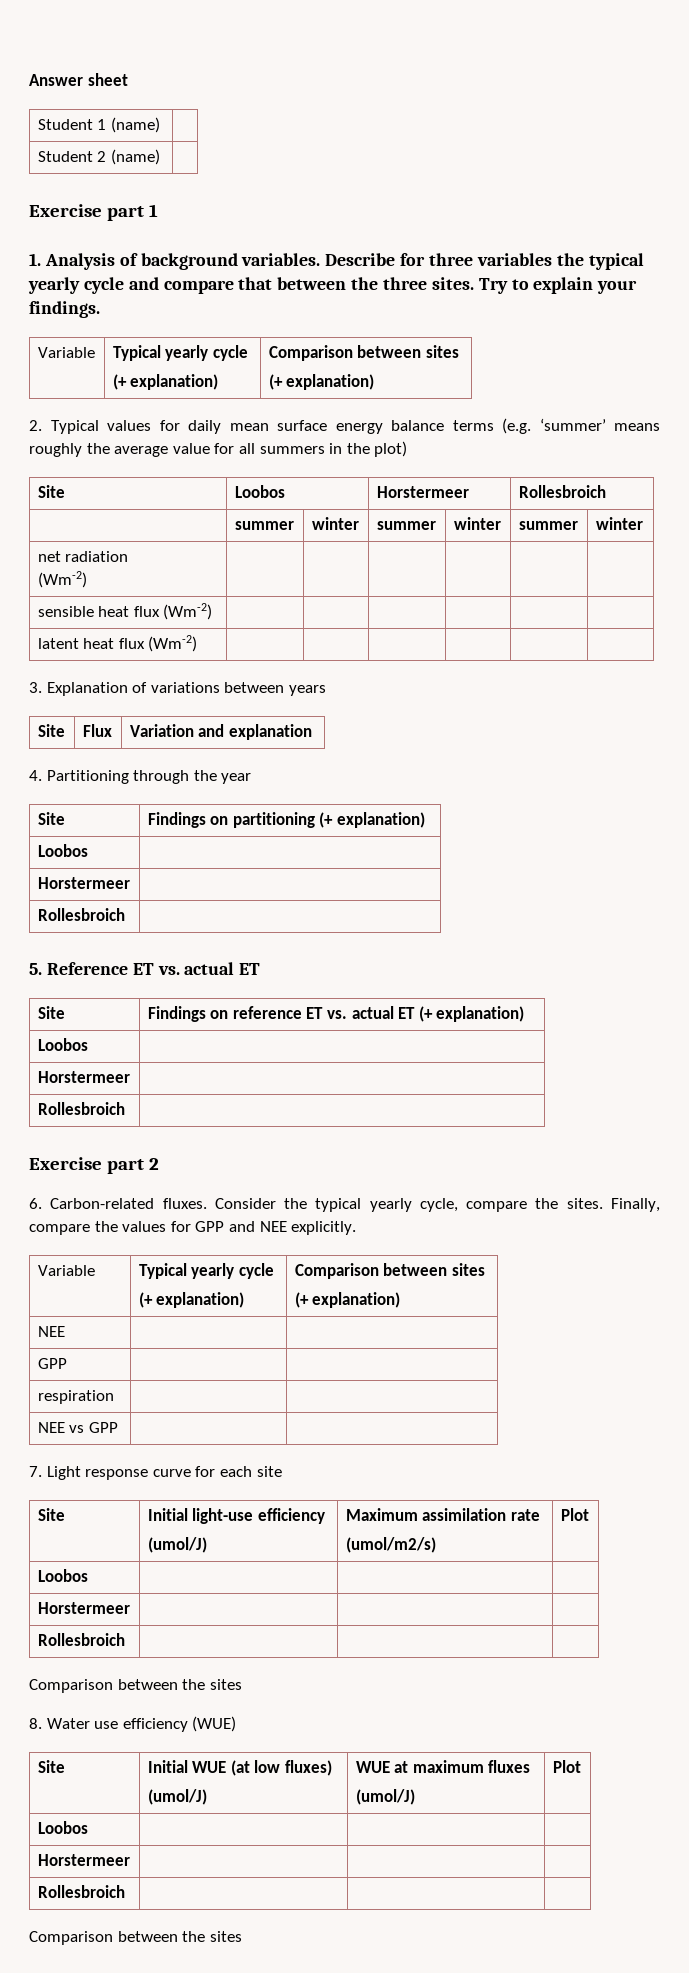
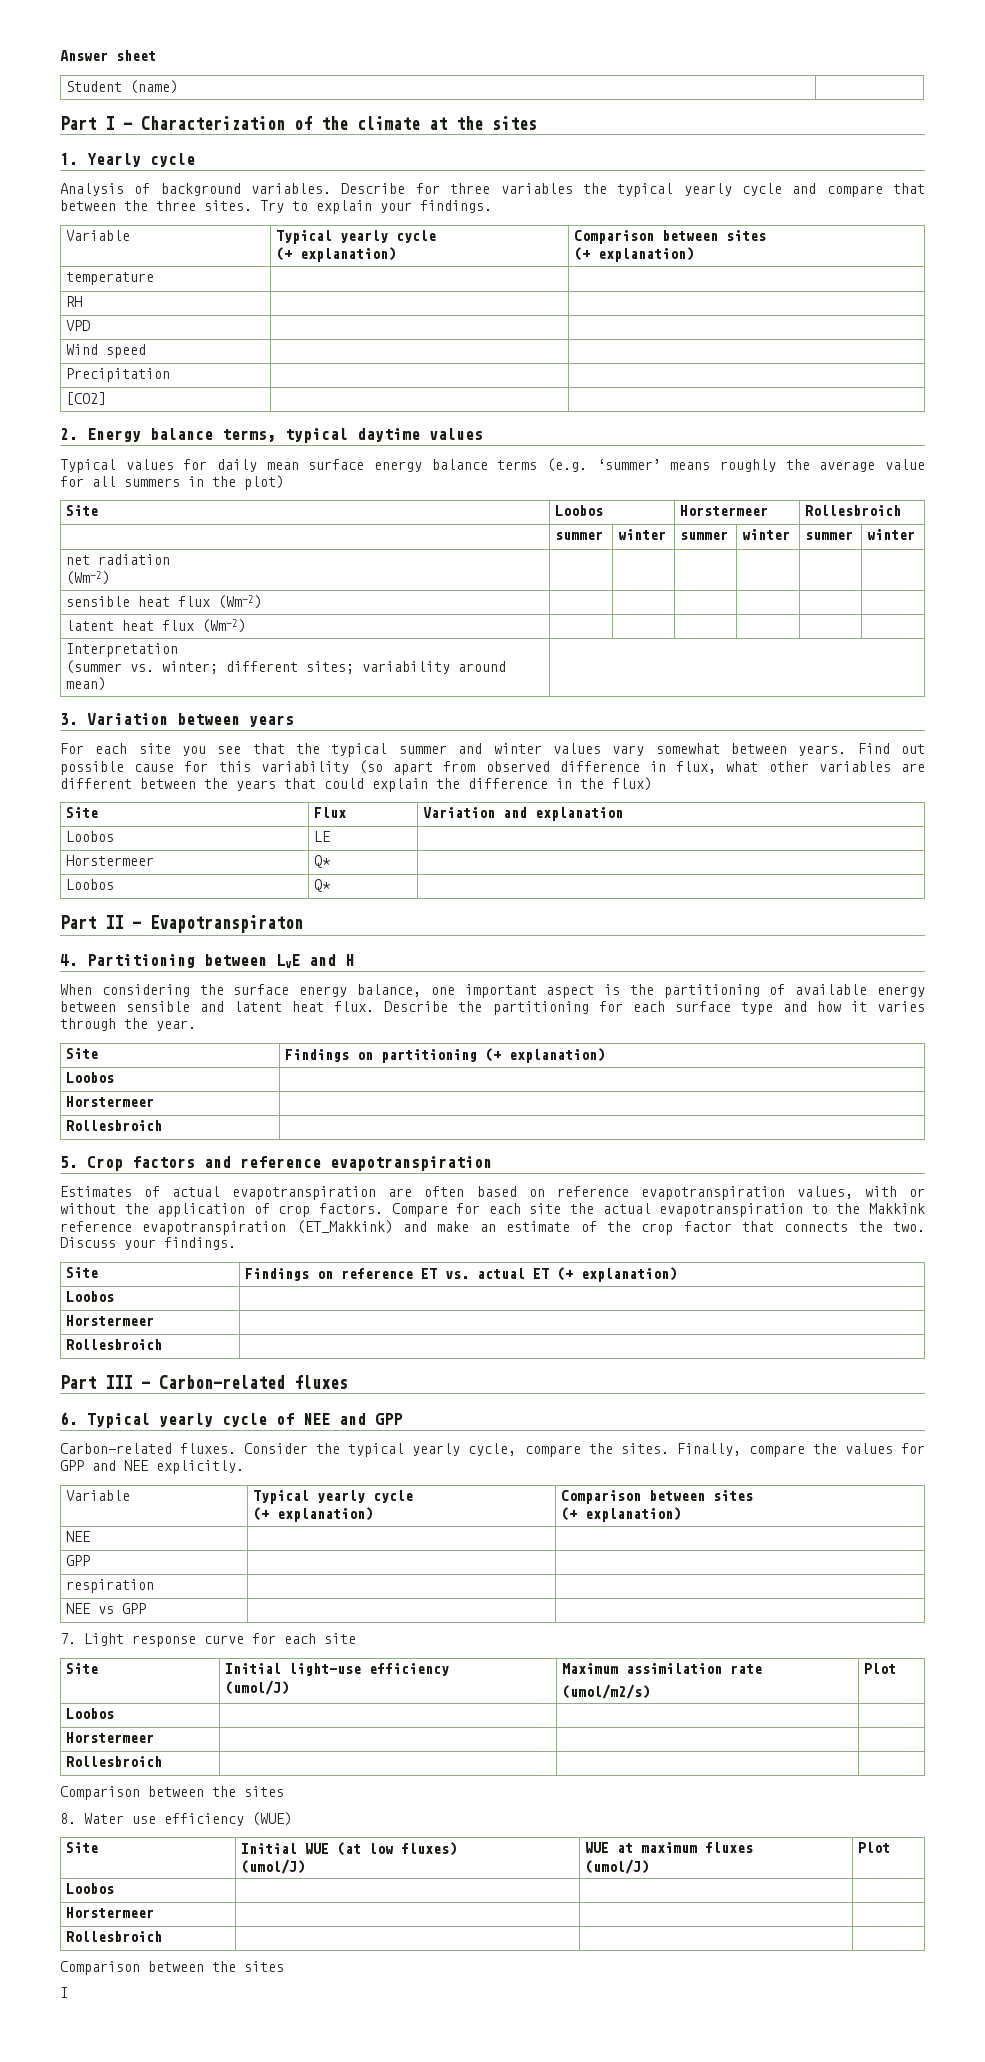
[97,117,160,133] [37,149,160,165] [29,204,159,221] 1 (name) | // Student 2 (name) | // Exercise part 1 -> [129,80,178,94] [60,116,537,130] (name) | // Part I - Characterization of the climate at the sites
(41, 259) none -> [87,153,195,167] Yearly cycle //
[29,420,42,431] // 2. -> [65,272,154,285] [65,296,82,307] [65,320,90,331] [65,344,146,358] [65,368,170,382] [65,392,106,405] [60,428,483,443] // temperature | | // RH | | // VPD | | // Wind speed | | // Precipitation | | // [CO2] | | // 2. Energy balance terms, typical daytime values //
[29,682,326,696] // 3. Explanation of variations between years -> [65,643,178,657] [65,660,506,674] [65,677,106,691] [60,713,294,727] [60,743,926,757] [60,760,926,775] [60,777,652,792] // Interpretation // (summer vs. winter; different sites; variability around mean) | // 3. Variation between years // For each site you see that the typical summer and winter values vary somewhat between years. Find out possible cause for this variability (so apart from observed difference in flux, what other variables are different between the years that could explain the difference in the flux)
[29,770,129,784] // 4. Partitioning -> [65,831,114,842] [313,831,330,842] [65,855,154,866] [313,855,331,868] [65,879,114,890] [313,879,331,892] [60,915,303,933] [60,954,354,968] [60,984,926,998] [60,1001,925,1015] // Loobos | LE | // Horstermeer | Q* | // Loobos | Q* | // Part II - Evapotranspiraton // 4. Partitioning between LvE and H // When considering the surface energy balance, one important aspect is the partitioning of available energy between sensible and latent heat flux. Describe the partitioning for each surface type and how it varies
[221,773,252,784] year -> [156,1020,196,1031] year.
[46,962,261,975] Reference ET vs. actual ET -> [87,1156,492,1171] [60,1186,925,1200] [60,1203,926,1217] [60,1220,926,1235] [60,1237,236,1250] Crop factors and reference evapotranspiration // Estimates of actual evapotranspiration are often based on reference evapotranspiration values, with or without the application of crop factors. Compare for each site the actual evapotranspiration to the Makkink reference evapotranspiration (ET_Makkink) and make an estimate of the crop factor that connects the two. Discuss your findings.
[29,1157,160,1174] [29,1198,42,1209] Exercise part 2 // 6. -> [60,1375,348,1389] [60,1412,403,1428] Part III - Carbon-related fluxes // 6. Typical yearly cycle of NEE and GPP //
(242, 1936) none -> [60,1987,68,1998] // I

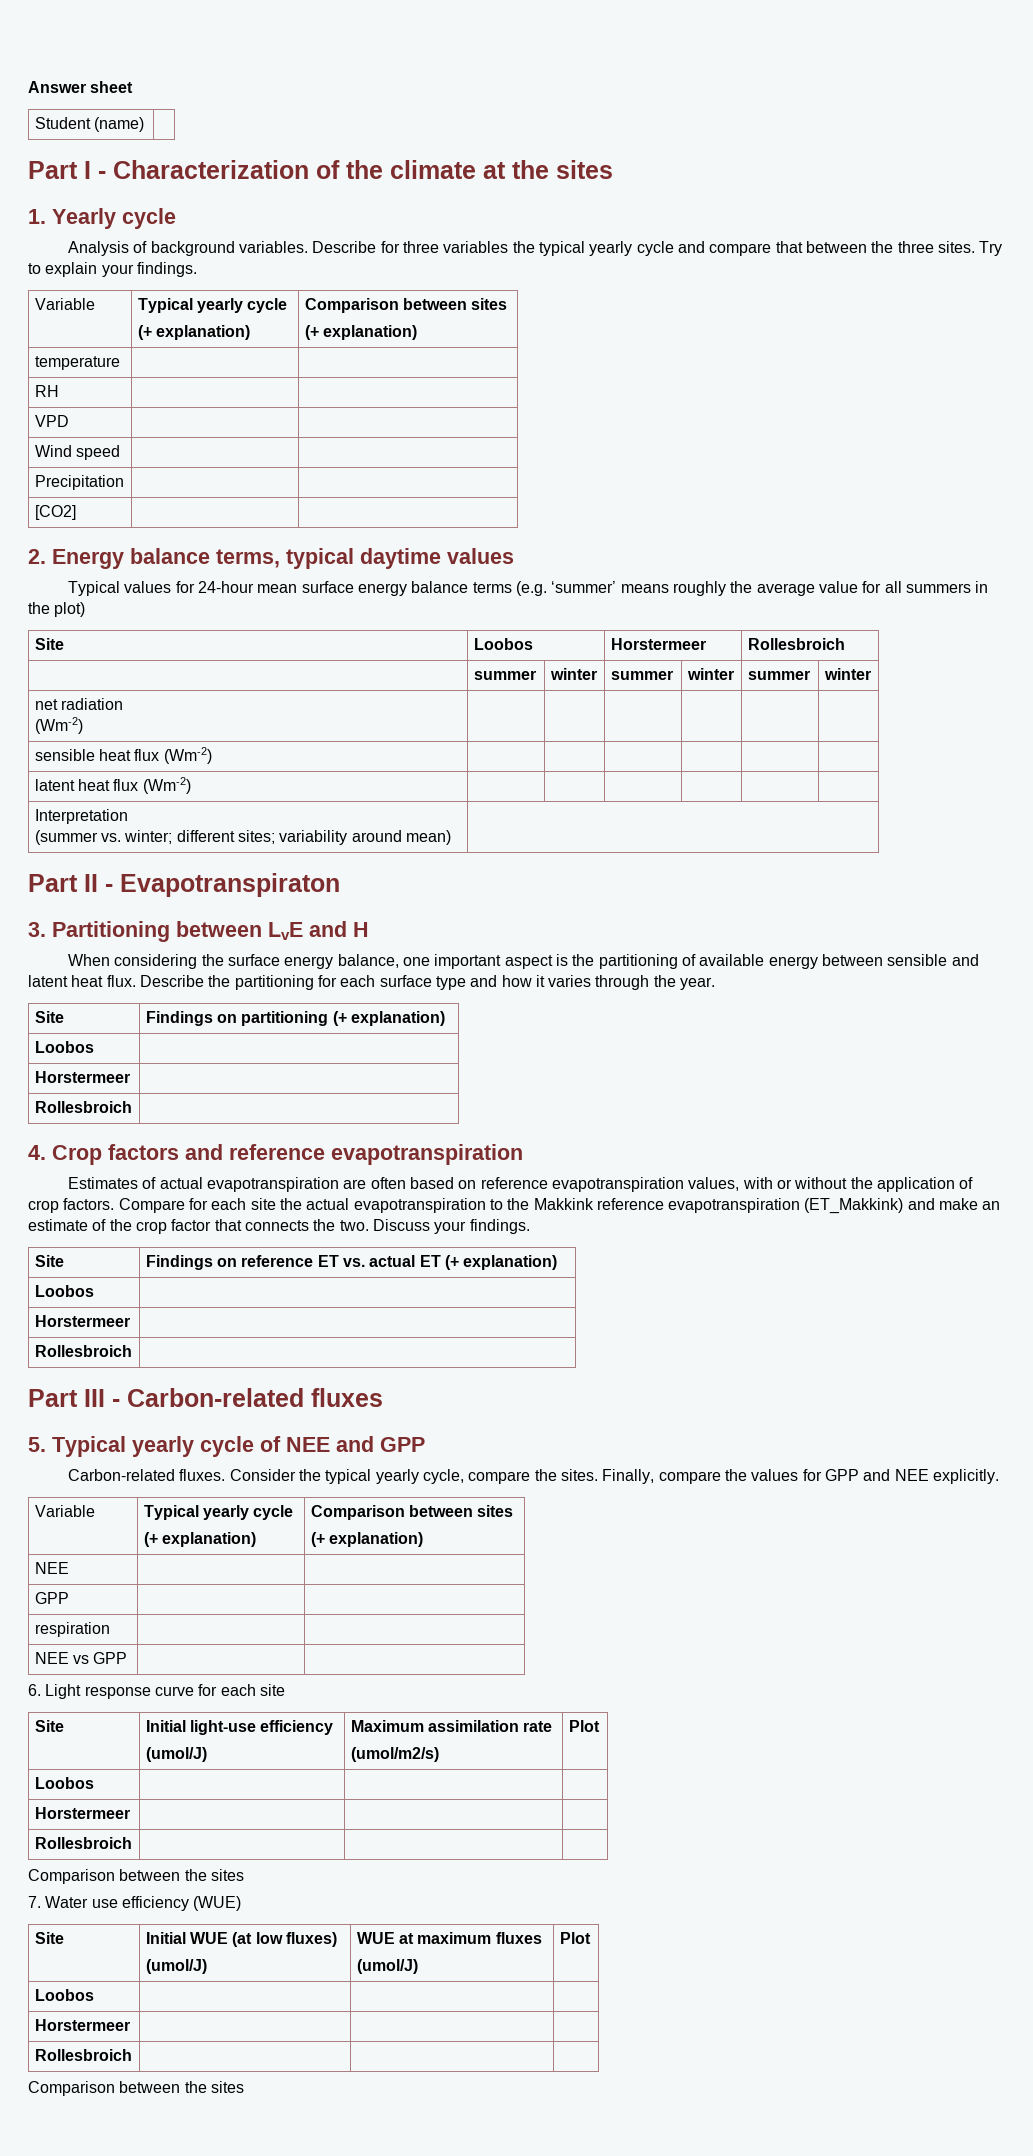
[217,459,257,472] daily -> [198,581,255,593] 24-hour
[60,713,294,727] [60,743,926,757] [60,760,926,775] [60,777,652,792] [65,807,98,818] [313,807,346,818] [422,807,623,821] [65,831,114,842] [313,831,330,842] [65,855,154,866] [313,855,331,868] [65,879,114,890] [313,879,331,892] // 3. Variation between years // For each site you see that the typical summer and winter values vary somewhat between years. Find out possible cause for this variability (so apart from observed difference in flux, what other variables are different between the years that could explain the difference in the flux) // Site | Flux | Variation and explanation // Loobos | LE | // Horstermeer | Q* | // Loobos | Q* | -> (452, 837) none
[60,954,78,966] 4. -> [28,922,46,937] 3.
[60,1156,78,1168] 5. -> [28,1145,46,1160] 4.
[60,1412,78,1425] 6. -> [28,1437,46,1452] 5.
[60,1633,76,1644] 7. -> [28,1684,41,1696] 6.
[60,1813,76,1824] 8. -> [28,1896,41,1908] 7.
[60,1987,68,1998] // I -> (244, 2087) none

